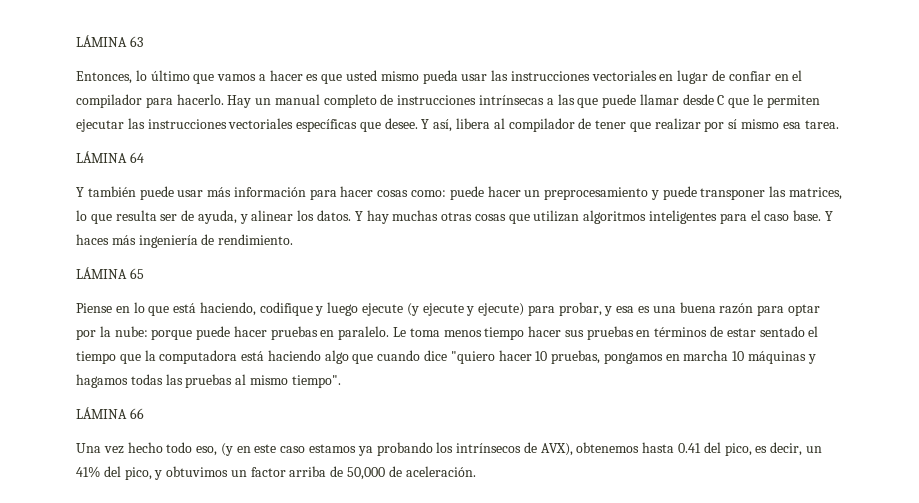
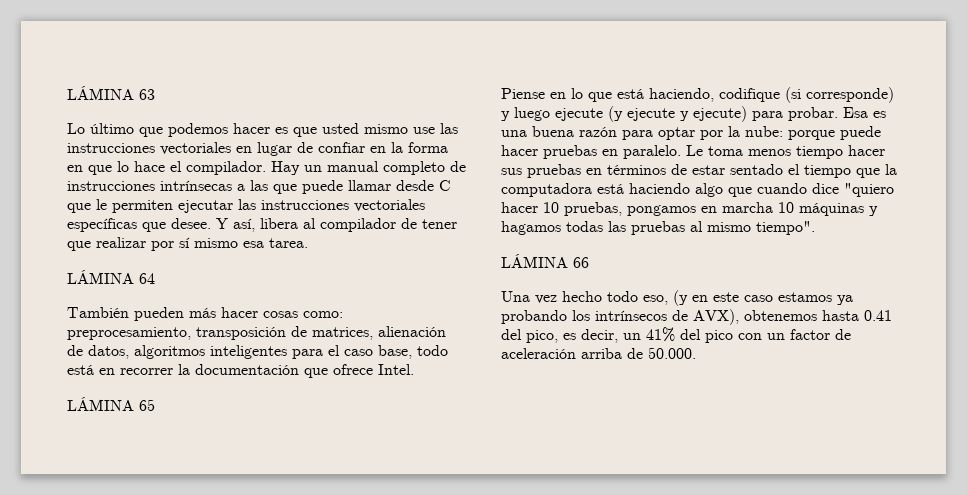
[76,70,266,84] Entonces, lo último que vamos a -> [67,123,228,137] Lo último que podemos
[422,70,488,84] pueda usar -> [413,127,435,134] use
[792,70,803,81] [76,94,224,108] el compilador para hacerlo. -> [391,142,448,153] [67,161,266,175] la forma en que lo hace el compilador.
[76,186,843,200] [76,210,580,224] Y también puede usar más información para hacer cosas como: puede hacer un preprocesamiento y puede transponer las matrices, lo que resulta ser de ayuda, y alinear los datos. Y hay muchas otras cosas que utilizan -> [67,307,343,321] [67,326,446,340] [67,345,129,359] También pueden más hacer cosas como: preprocesamiento, transposición de matrices, alienación de datos,
[793,210,833,221] [76,234,294,248] base. Y haces más ingeniería de rendimiento. -> [378,345,448,359] [67,364,414,378] base, todo está en recorrer la documentación que ofrece Intel.
(313, 309) none -> [785,87,894,103] (si corresponde)
[558,302,635,316] probar, y esa -> [788,107,868,121] probar. Esa
[124,466,476,480] pico, y obtuvimos un factor arriba de 50,000 de aceleración. -> [705,329,851,343] [501,347,696,359] pico con un factor de aceleración arriba de 50.000.

